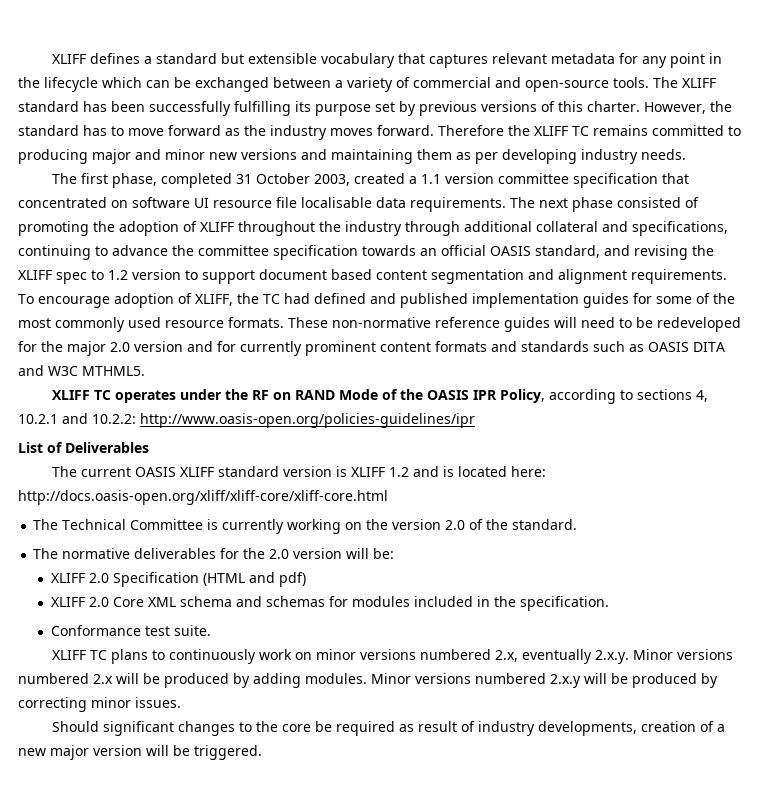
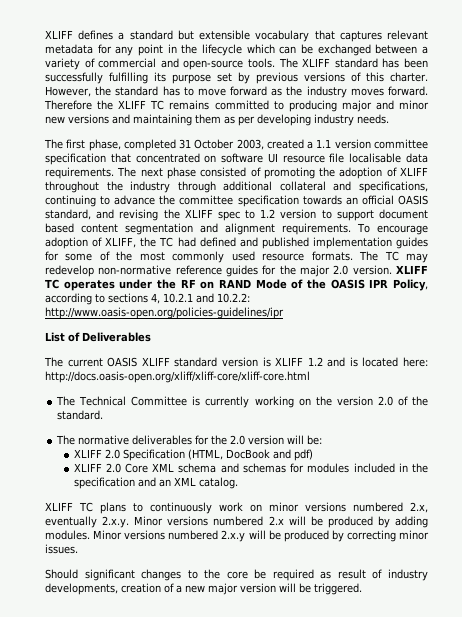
[288,317,741,332] [18,341,725,356] [18,365,145,376] These non-normative reference guides will need to be redeveloped for the major 2.0 version and for currently prominent content formats and standards such as OASIS DITA and W3C MTHML5. // -> [359,251,428,263] [45,265,392,277] The TC may redevelop non-normative reference guides for the major 2.0 version.
[202,573,245,586] (HTML -> [187,449,270,460] (HTML, DocBook
[519,596,609,611] [50,625,211,636] specification. // Conformance test suite. -> [73,477,238,489] specification and an XML catalog.

